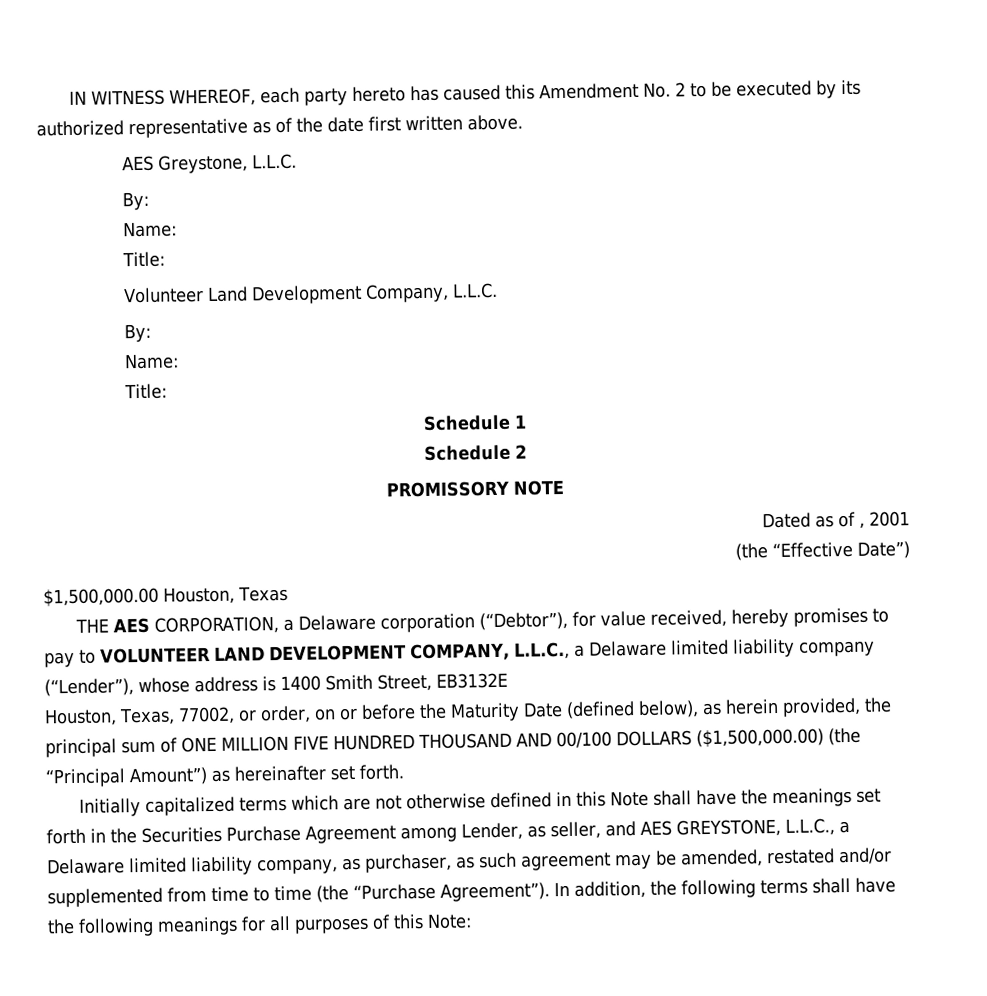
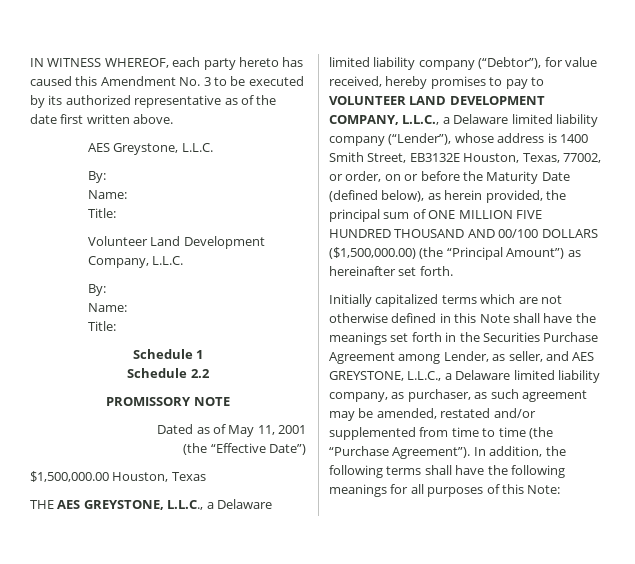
[674,82,686,97] 2 -> [203,77,211,86] 3
[514,444,527,459] 2 -> [190,369,210,378] 2.2
[859,522,865,529] , -> [228,425,275,437] May 11,
[153,613,476,635] CORPORATION, a Delaware corporation -> [83,499,272,510] [329,57,475,70] GREYSTONE, L.L.C., a Delaware limited liability company
(509, 680) // -> (460, 157) none

